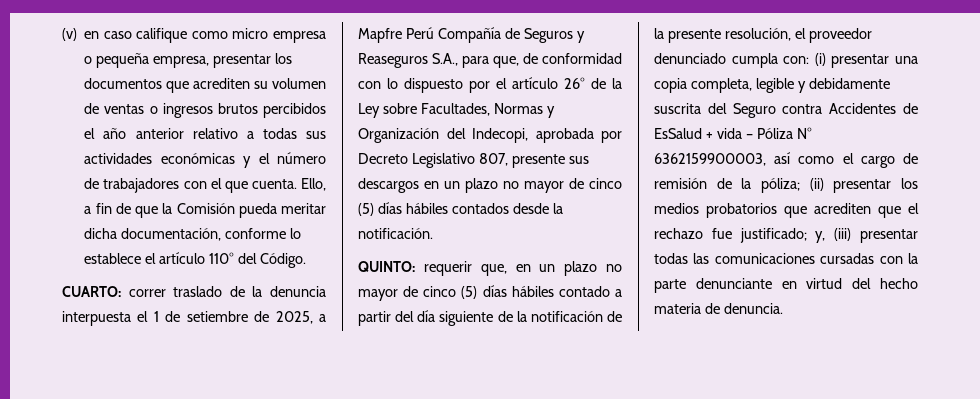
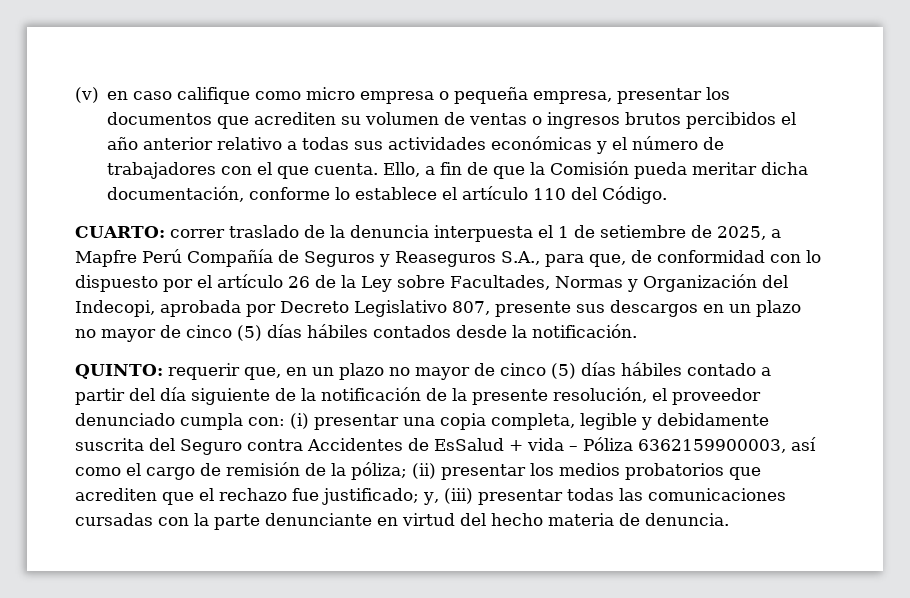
[208,252,234,264] 110° -> [533,188,567,200] 110
[564,77,585,89] 26° -> [288,276,310,288] 26
[796,127,812,139] N° -> (633, 444) none

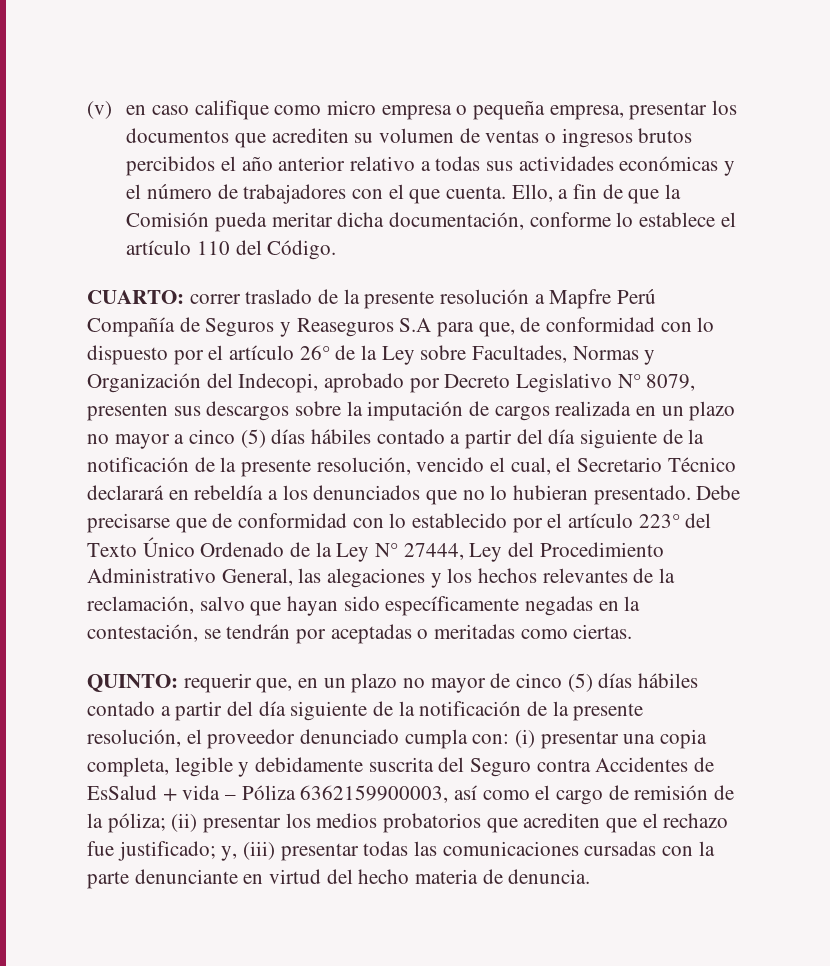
[350,225,766,242] denuncia interpuesta el 1 de setiembre de 2025, -> [364,289,530,309] presente resolución
[501,251,540,265] S.A., -> [399,318,432,332] S.A
[288,276,310,288] 26 -> [299,345,330,360] 26°
[160,300,241,317] aprobada -> [324,373,405,393] aprobado
[452,300,801,317] [75,324,637,342] 807, presente sus descargos en un plazo no mayor de cinco (5) días hábiles contados desde la notificación. -> [617,374,696,391] [87,401,736,421] [87,429,705,449] [87,457,736,477] [87,485,741,505] [87,513,712,533] [87,537,664,562] [87,568,676,588] [87,596,641,616] [87,624,633,644] N° 8079, presenten sus descargos sobre la imputación de cargos realizada en un plazo no mayor a cinco (5) días hábiles contado a partir del día siguiente de la notificación de la presente resolución, vencido el cual, el Secretario Técnico declarará en rebeldía a los denunciados que no lo hubieran presentado. Debe precisarse que de conformidad con lo establecido por el artículo 223° del Texto Único Ordenado de la Ley N° 27444, Ley del Procedimiento Administrativo General, las alegaciones y los hechos relevantes de la reclamación, salvo que hayan sido específicamente negadas en la contestación, se tendrán por aceptadas o meritadas como ciertas.

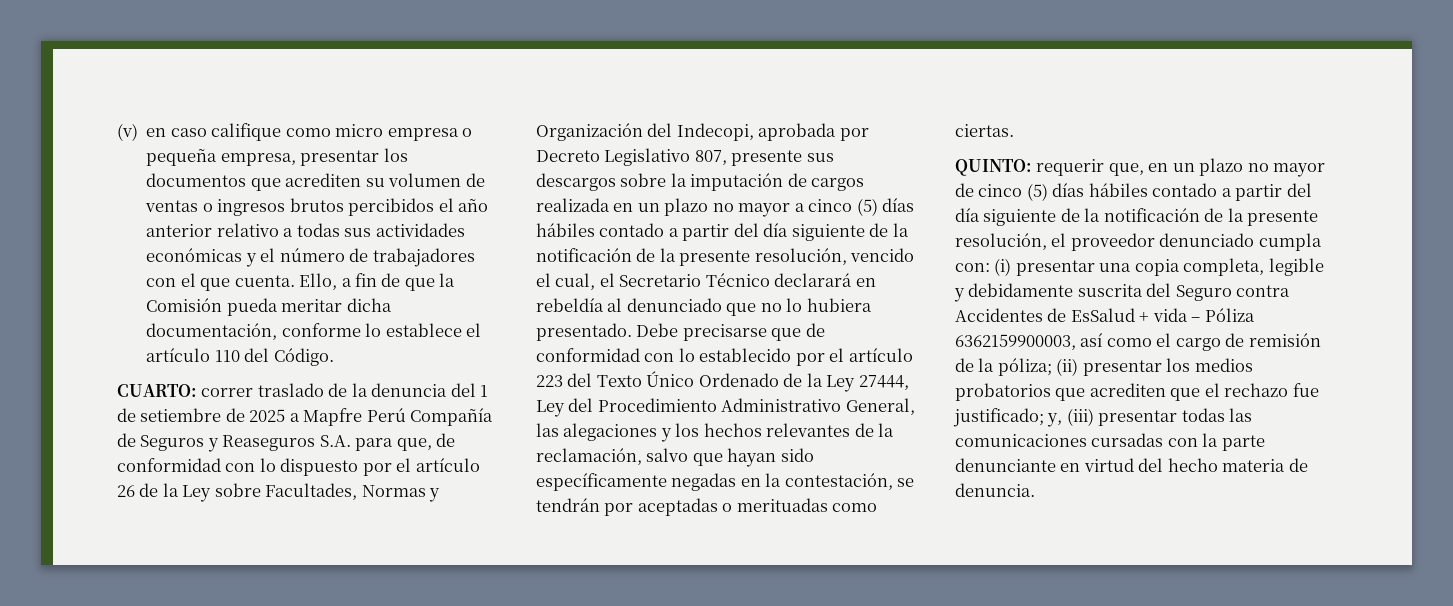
[364,289,530,309] presente resolución -> [371,383,489,397] [117,408,286,422] denuncia del 1 de setiembre de 2025
[399,318,432,332] S.A -> [319,435,351,447] S.A.
[299,345,330,360] 26° -> [117,485,135,497] 26
[324,373,405,393] aprobado -> [758,123,837,141] aprobada
[617,374,696,391] [87,403,168,421] N° 8079, presenten -> [694,150,803,166] 807, presente
[268,485,421,500] a los denunciados -> [607,298,722,312] al denunciado
[513,485,589,500] hubieran -> [806,298,872,312] hubiera
[638,514,680,528] 223° -> [536,375,563,387] 223
[375,543,399,557] N° -> (856, 383) none
[434,624,516,639] meritadas -> [736,498,828,512] merituadas

